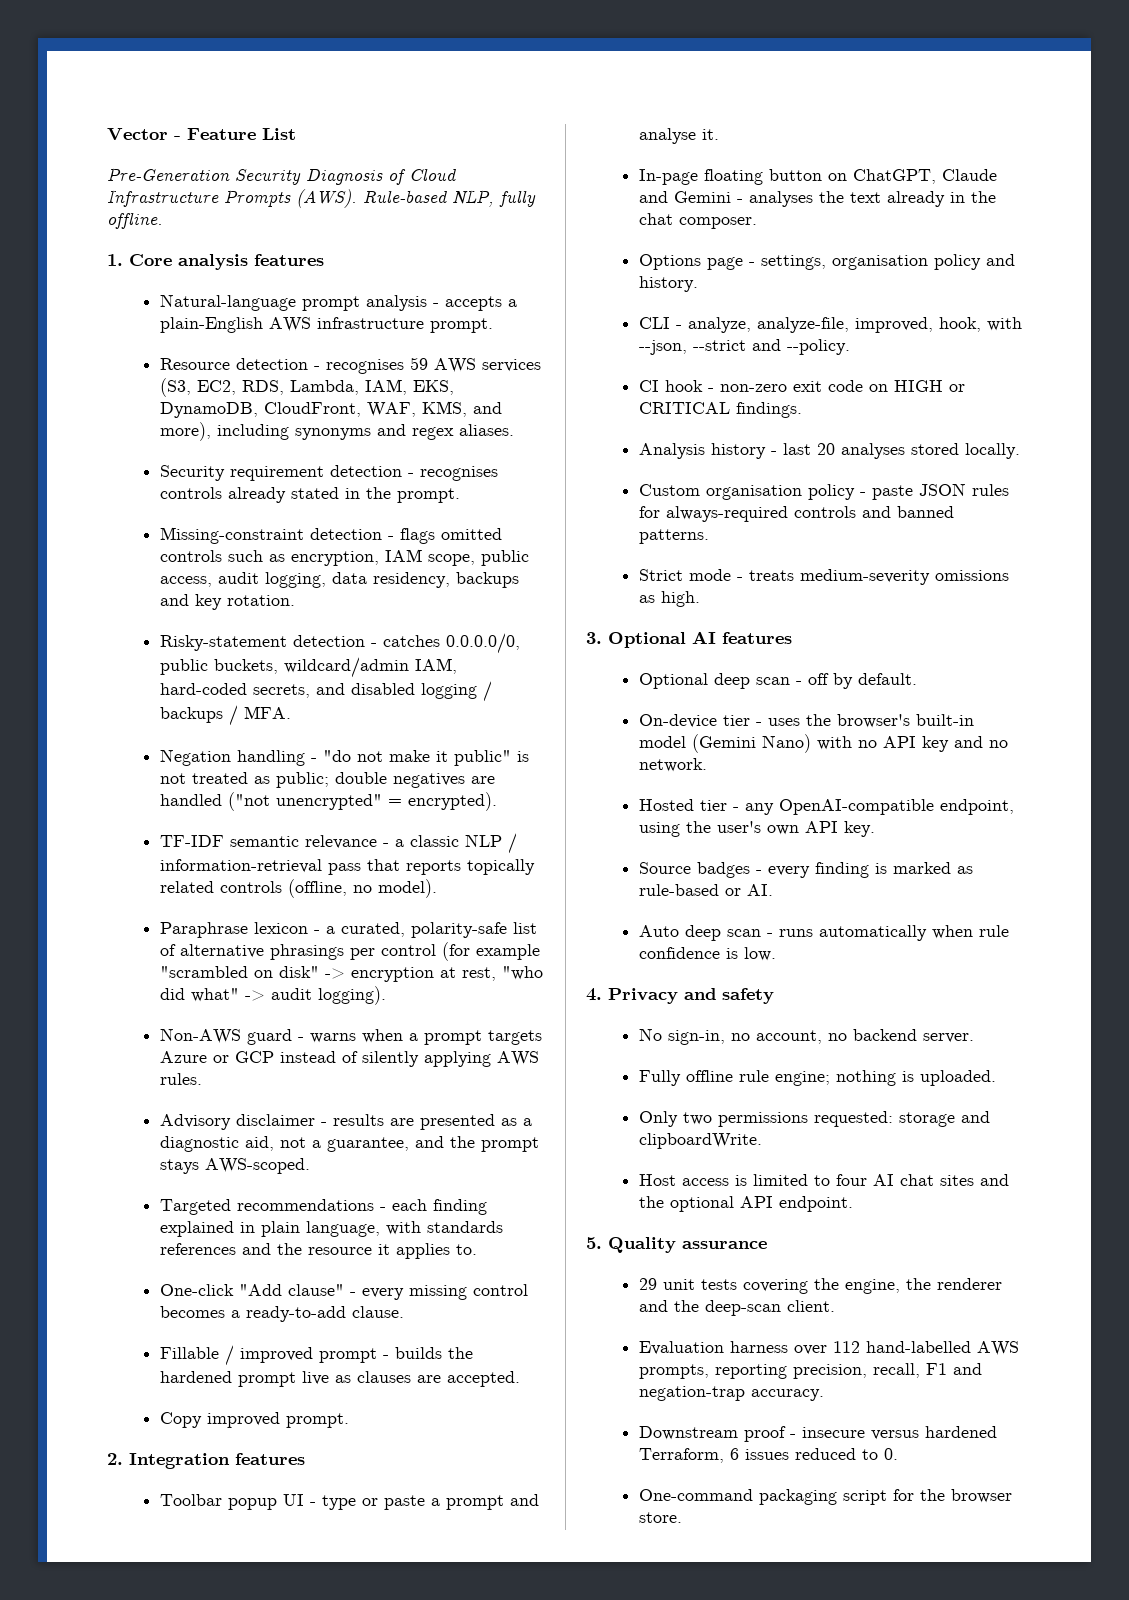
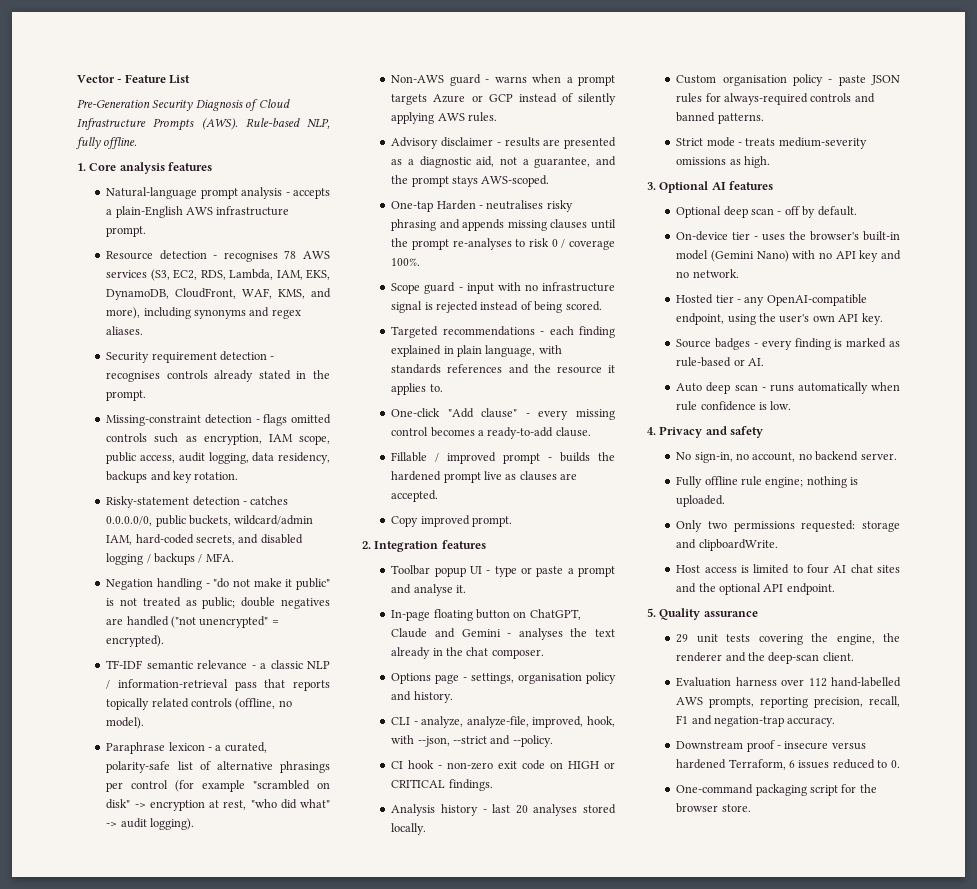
[409,357,428,370] 59 -> [284,250,297,259] 78
(310, 1166) none -> [391,200,573,212] [391,219,616,231] [391,238,615,250] [391,258,421,266] [391,282,615,294] [391,301,602,313] // One-tap Harden - neutralises risky phrasing and appends missing clauses until the prompt re-analyses to risk 0 / coverage 100%. // Scope guard - input with no infrastructure signal is rejected instead of being scored.

